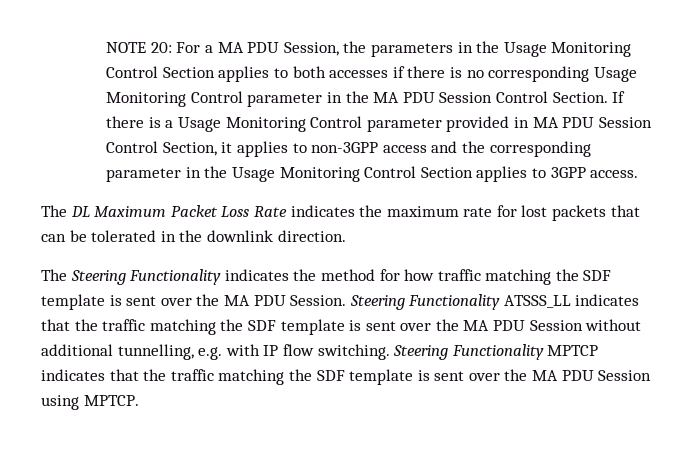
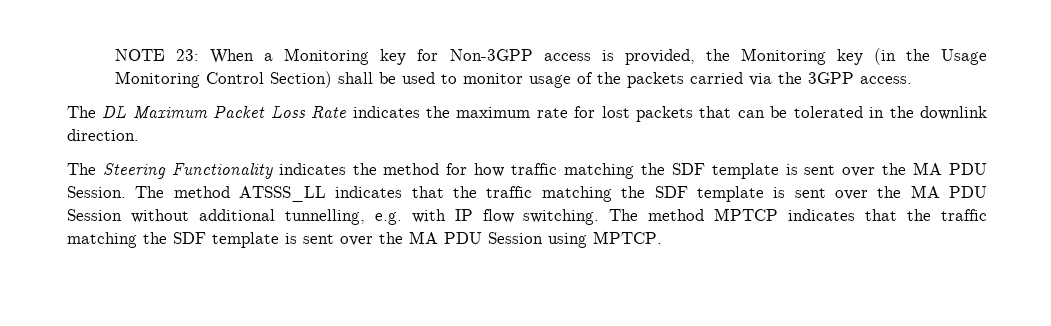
[150,41,632,57] [106,66,637,82] [106,91,626,107] [106,116,652,132] [106,141,591,157] [106,166,546,182] 20: For a MA PDU Session, the parameters in the Usage Monitoring Control Section applies to both accesses if there is no corresponding Usage Monitoring Control parameter in the MA PDU Session Control Section. If there is a Usage Monitoring Control parameter provided in MA PDU Session Control Section, it applies to non-3GPP access and the corresponding parameter in the Usage Monitoring Control Section applies to -> [176,48,988,65] [115,71,803,88] 23: When a Monitoring key for Non-3GPP access is provided, the Monitoring key (in the Usage Monitoring Control Section) shall be used to monitor usage of the packets carried via the
[349,294,501,310] Steering Functionality -> [135,186,230,198] The method
[393,344,544,360] Steering Functionality -> [609,209,705,221] The method

